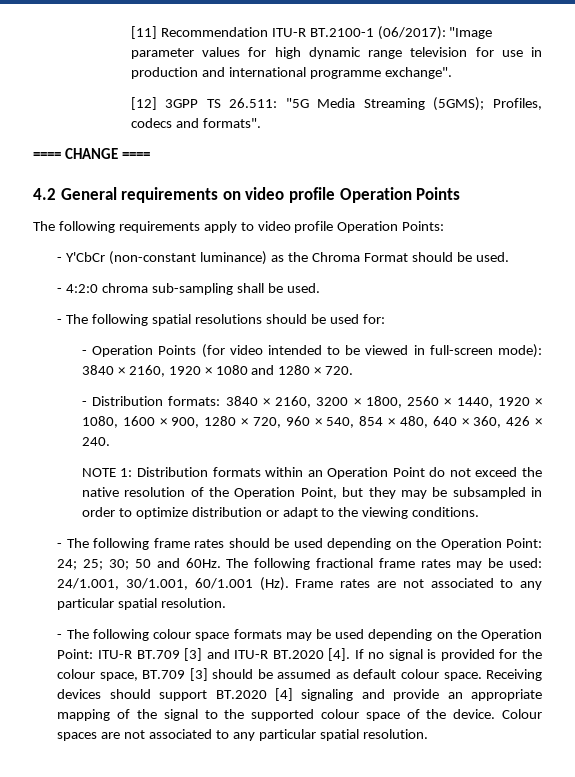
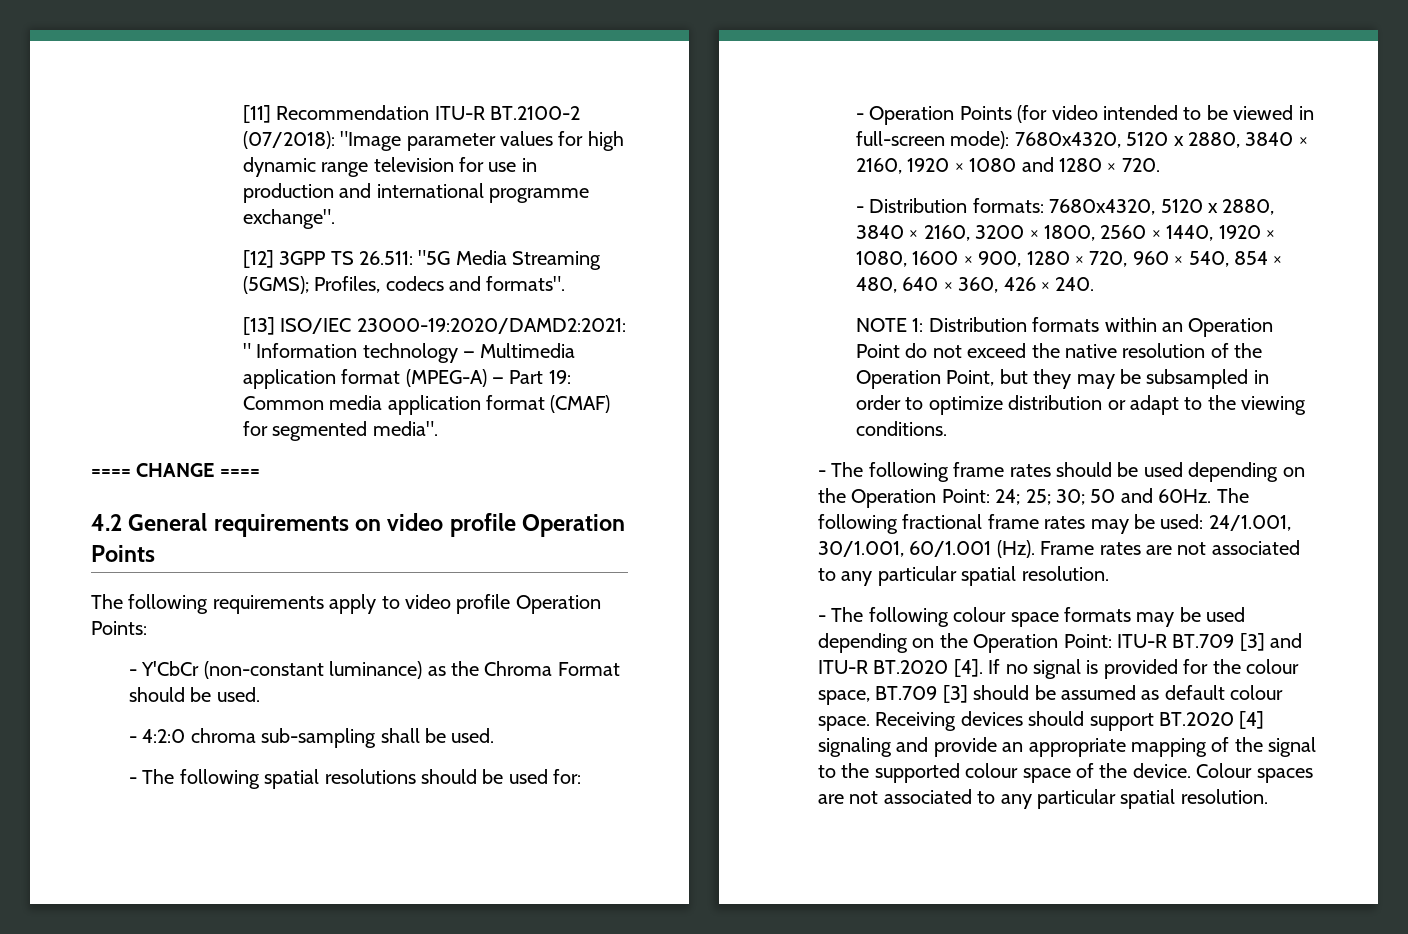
[309,26,446,40] BT.2100-1 (06/2017): -> [490,106,581,120] [242,131,335,149] BT.2100-2 (07/2018):
(261, 123) none -> [242,317,626,335] [242,343,576,363] [242,369,571,389] [242,395,611,415] [242,421,438,441] // [13] ISO/IEC 23000-19:2020/DAMD2:2021: " Information technology — Multimedia application format (MPEG-A) — Part 19: Common media application format (CMAF) for segmented media".
(542, 351) none -> [1014,132,1240,148] 7680x4320, 5120 x 2880,
(221, 401) none -> [1049,199,1275,215] 7680x4320, 5120 x 2880,

